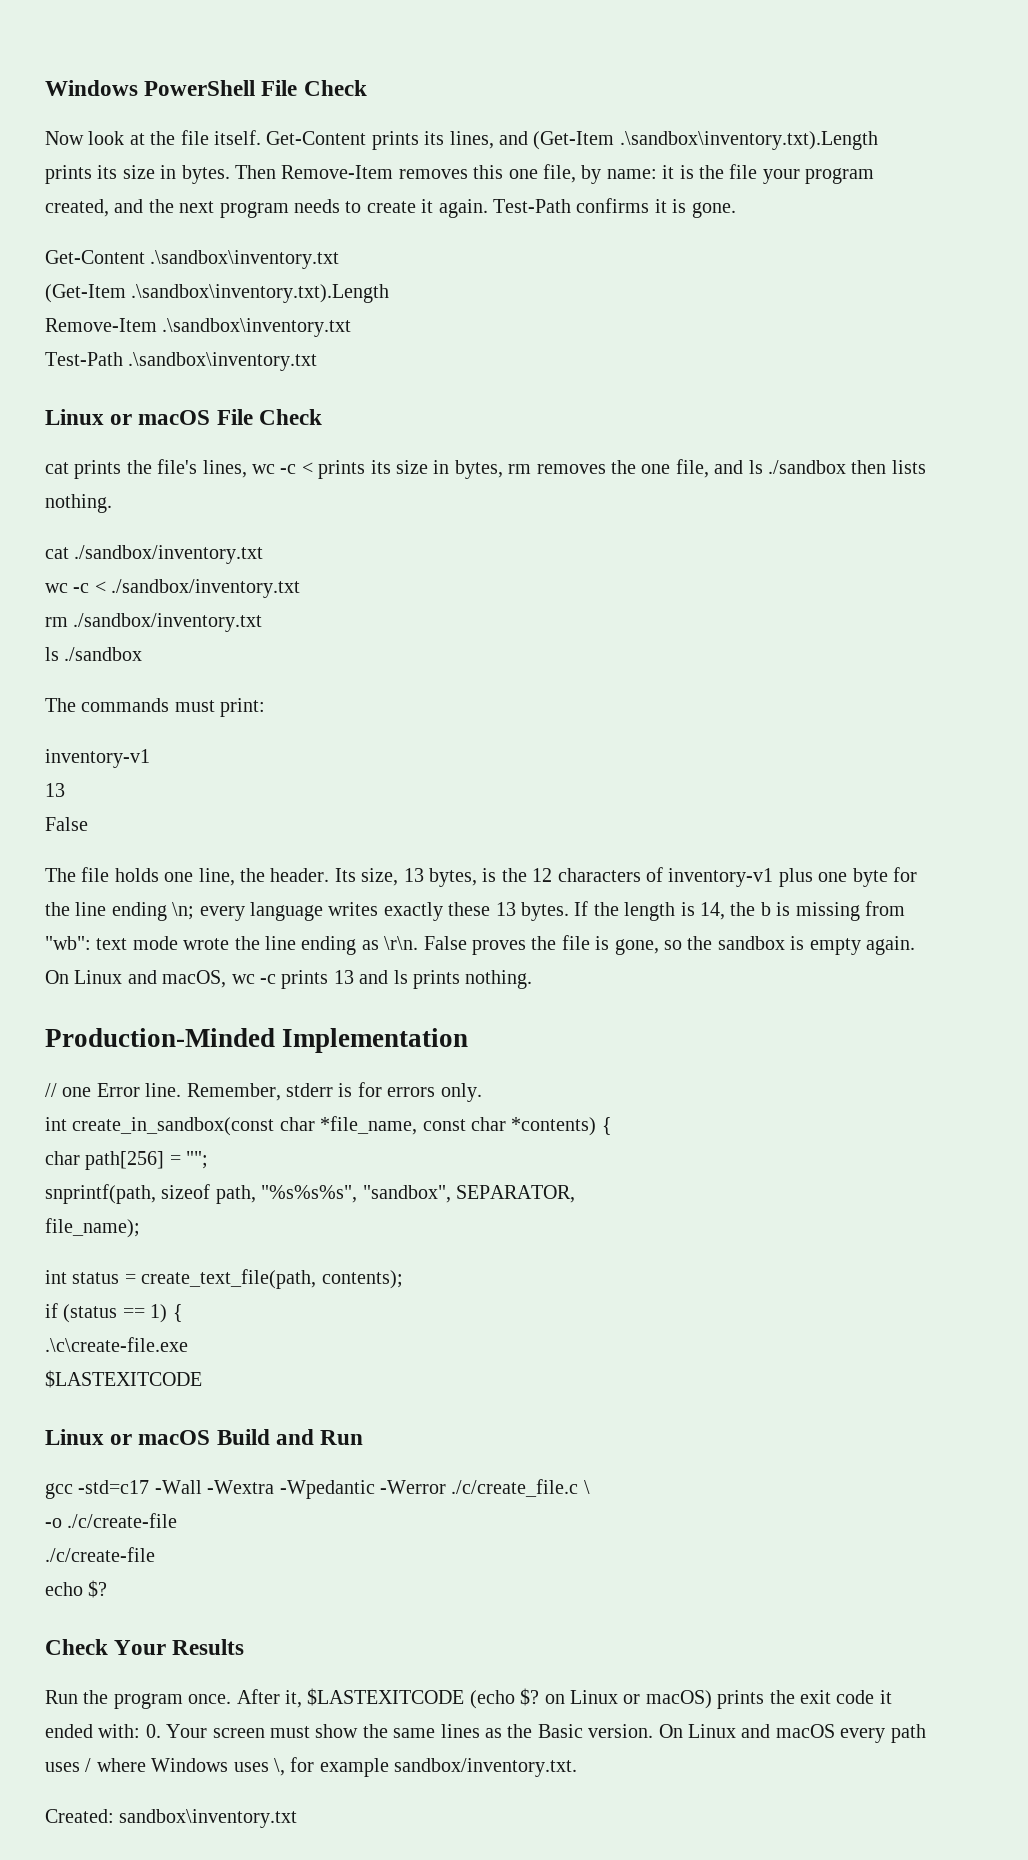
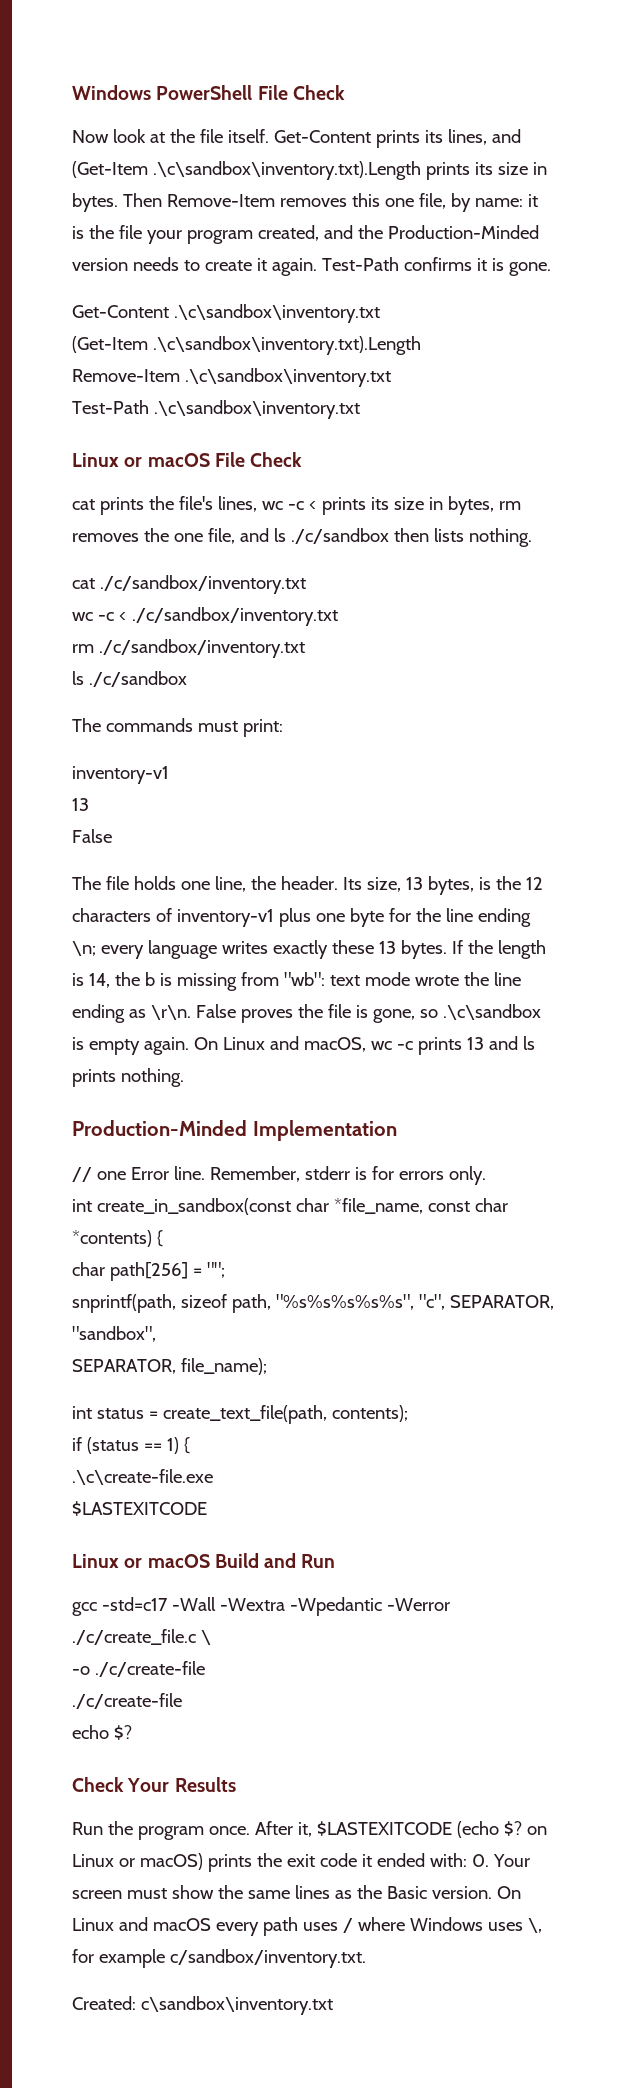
[619,131,878,150] .\sandbox\inventory.txt).Length -> [152,161,421,180] .\c\sandbox\inventory.txt).Length
[179,201,289,218] next program -> [387,225,539,239] [72,258,128,271] Production-Minded version
[150,250,340,269] [45,284,390,303] [45,318,352,337] [45,352,318,371] .\sandbox\inventory.txt // (Get-Item .\sandbox\inventory.txt).Length // Remove-Item .\sandbox\inventory.txt // Test-Path .\sandbox\inventory.txt -> [173,304,380,323] [72,336,421,355] [72,368,391,387] [72,400,360,419] .\c\sandbox\inventory.txt // (Get-Item .\c\sandbox\inventory.txt).Length // Remove-Item .\c\sandbox\inventory.txt // Test-Path .\c\sandbox\inventory.txt
[767,460,846,474] ./sandbox -> [290,528,389,544] ./c/sandbox
[74,545,264,564] [45,579,301,598] [45,613,263,632] [45,647,143,661] ./sandbox/inventory.txt // wc -c < ./sandbox/inventory.txt // rm ./sandbox/inventory.txt // ls ./sandbox -> [99,575,306,594] [72,607,338,626] [72,639,305,658] [72,671,187,687] ./c/sandbox/inventory.txt // wc -c < ./c/sandbox/inventory.txt // rm ./c/sandbox/inventory.txt // ls ./c/sandbox
[687,936,785,950] the sandbox -> [442,1004,541,1020] .\c\sandbox
[261,1185,358,1203] "%s%s%s", -> [275,1294,554,1310] "%s%s%s%s%s", "c", SEPARATOR,
[456,1185,575,1203] SEPARATOR, // -> [72,1359,176,1374] // SEPARATOR,
[394,1758,578,1777] sandbox/inventory.txt. -> [169,1949,366,1968] c/sandbox/inventory.txt.
[119,1809,298,1828] sandbox\inventory.txt -> [140,1996,333,2015] c\sandbox\inventory.txt

